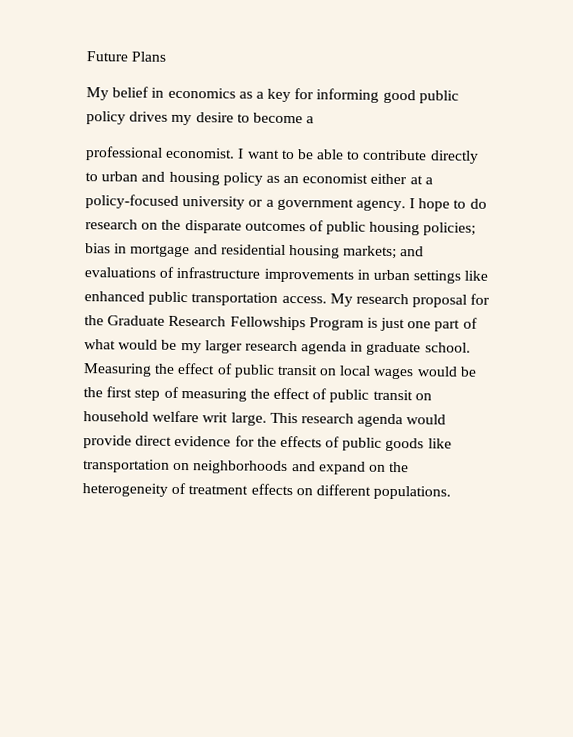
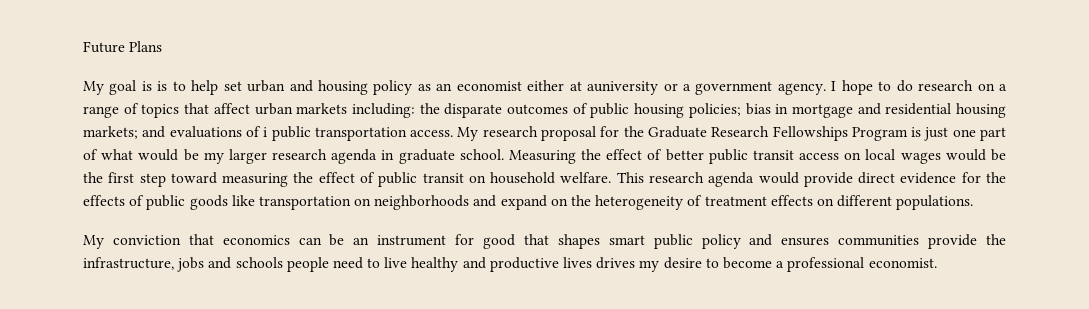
[112,86,459,104] [86,111,315,126] [85,146,479,164] [85,172,98,182] belief in economics as a key for informing good public policy drives my desire to become a // professional economist. I want to be able to contribute directly to -> [109,80,242,95] goal is is to help set
[424,177,433,185] [85,194,246,210] a policy-focused university -> [587,81,659,95] auniversity
(159, 226) none -> [999,84,1008,91] [83,103,415,118] a range of topics that affect urban markets including:
[176,266,489,284] [84,291,145,302] infrastructure improvements in urban settings like enhanced -> [263,127,268,137] i
[233,364,318,378] public transit -> [665,149,840,164] better public transit access
[163,386,179,398] of -> [170,172,217,184] toward
[152,410,267,426] welfare writ large. -> [560,172,612,183] welfare.
(452, 492) none -> [83,234,1006,249] [83,257,937,272] // My conviction that economics can be an instrument for good that shapes smart public policy and ensures communities provide the infrastructure, jobs and schools people need to live healthy and productive lives drives my desire to become a professional economist.

